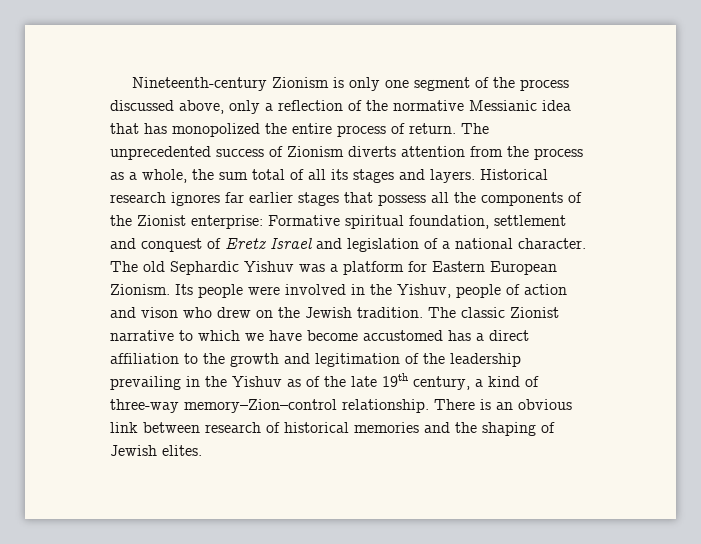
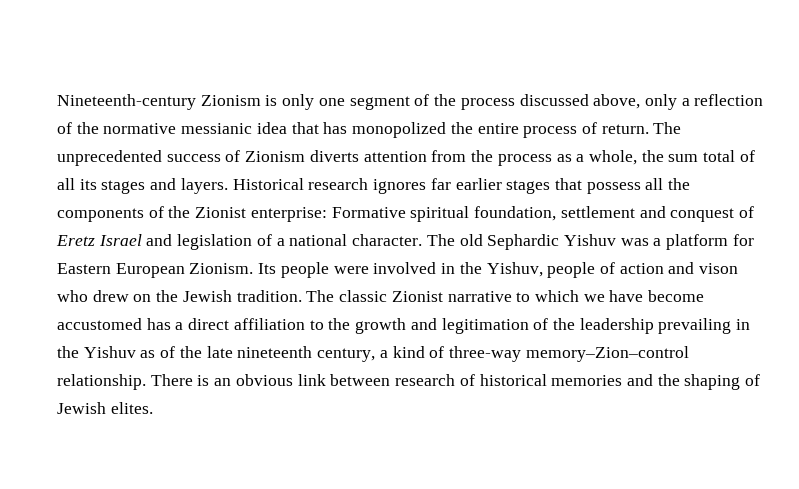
[469,100,537,111] Messianic -> [181,123,253,134] messianic
[382,373,408,387] 19th -> [237,346,313,358] nineteenth

